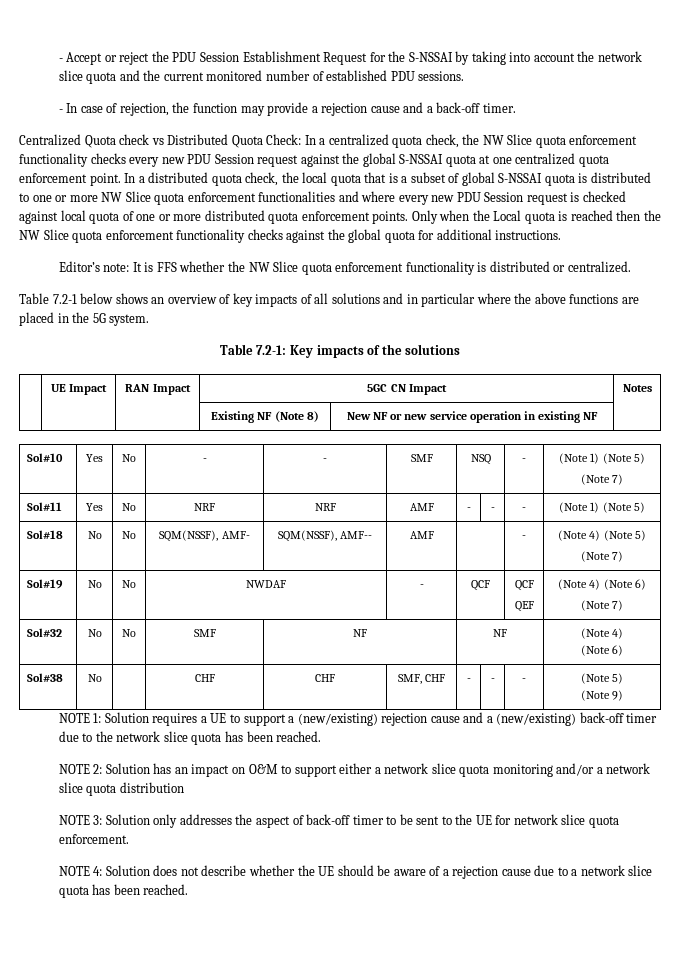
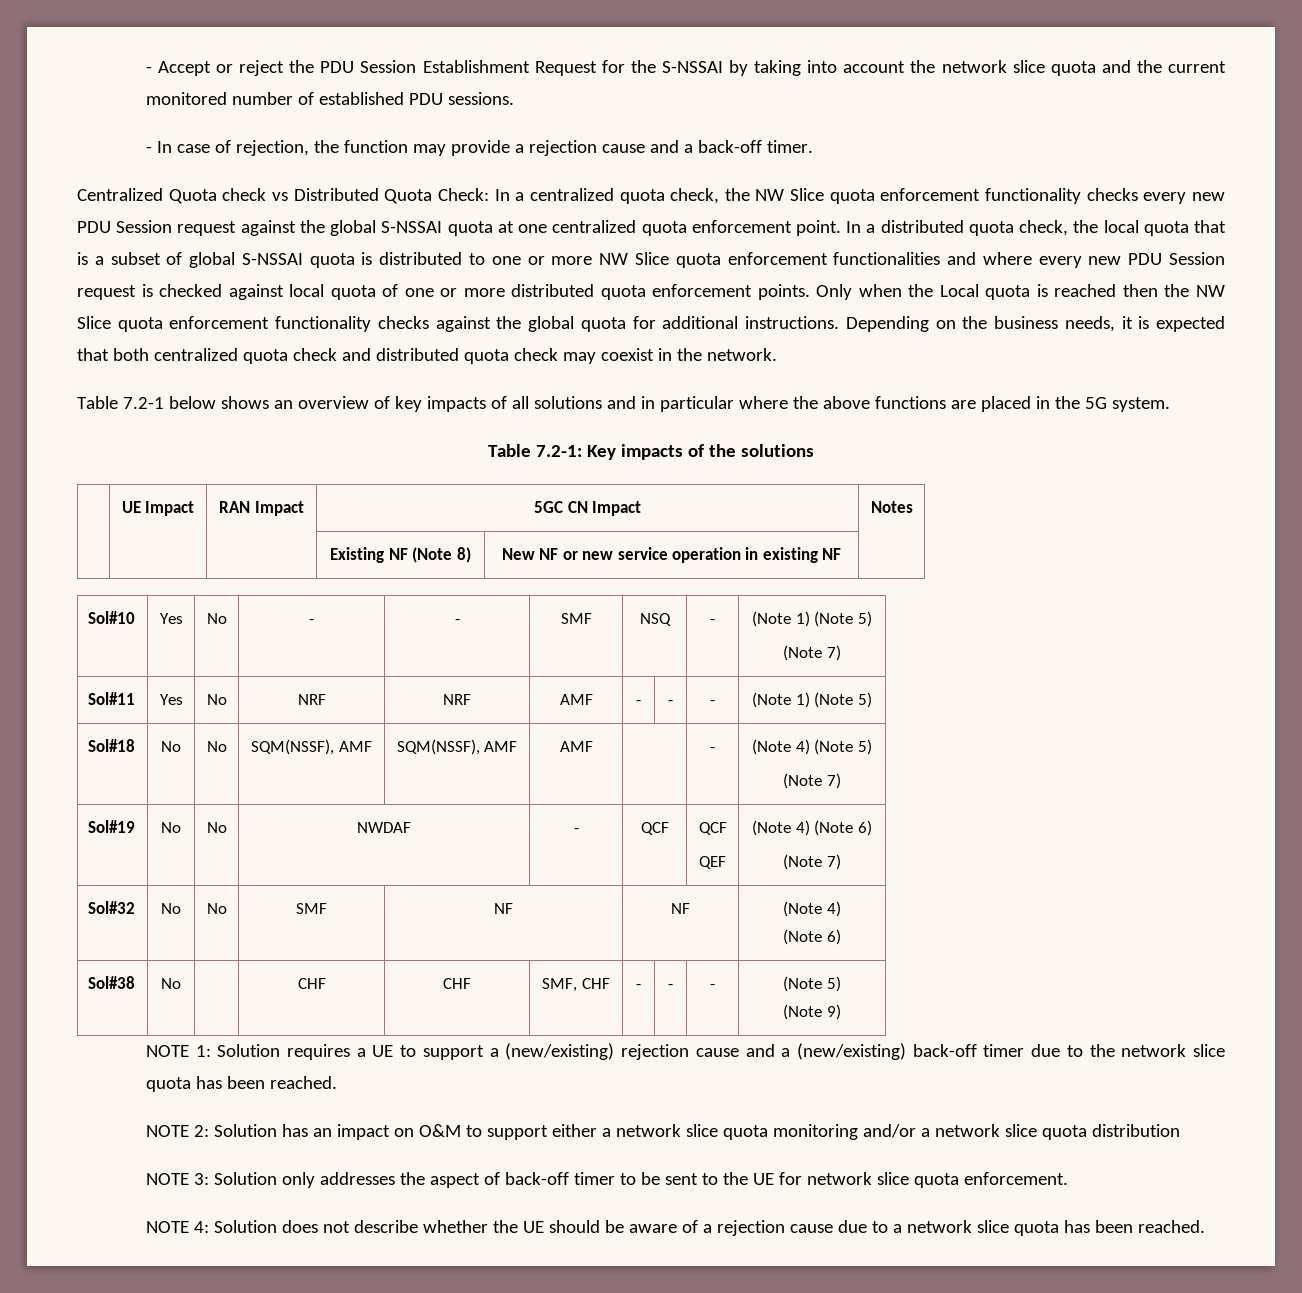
[58,261,631,275] // Editor’s note: It is FFS whether the NW Slice quota enforcement functionality is distributed or centralized. -> [845,316,1225,332] [77,348,777,364] Depending on the business needs, it is expected that both centralized quota check and distributed quota check may coexist in the network.
[221,531,250,539] [277,530,373,542] AMF- | SQM(NSSF), AMF-- -> [338,741,372,752] [396,739,518,755] AMF | SQM(NSSF), AMF

